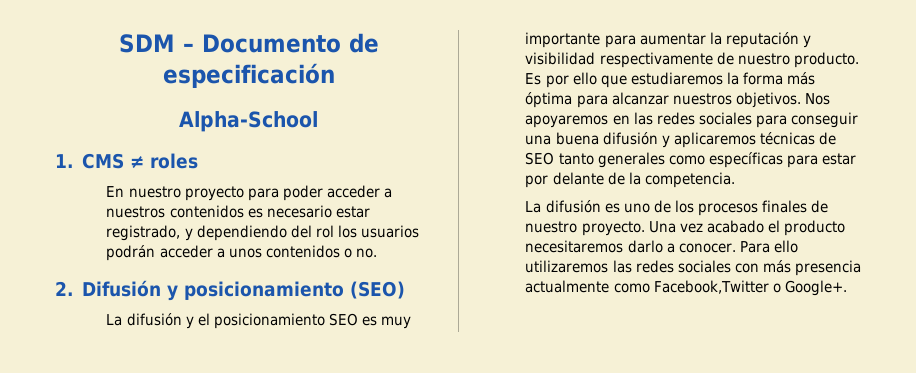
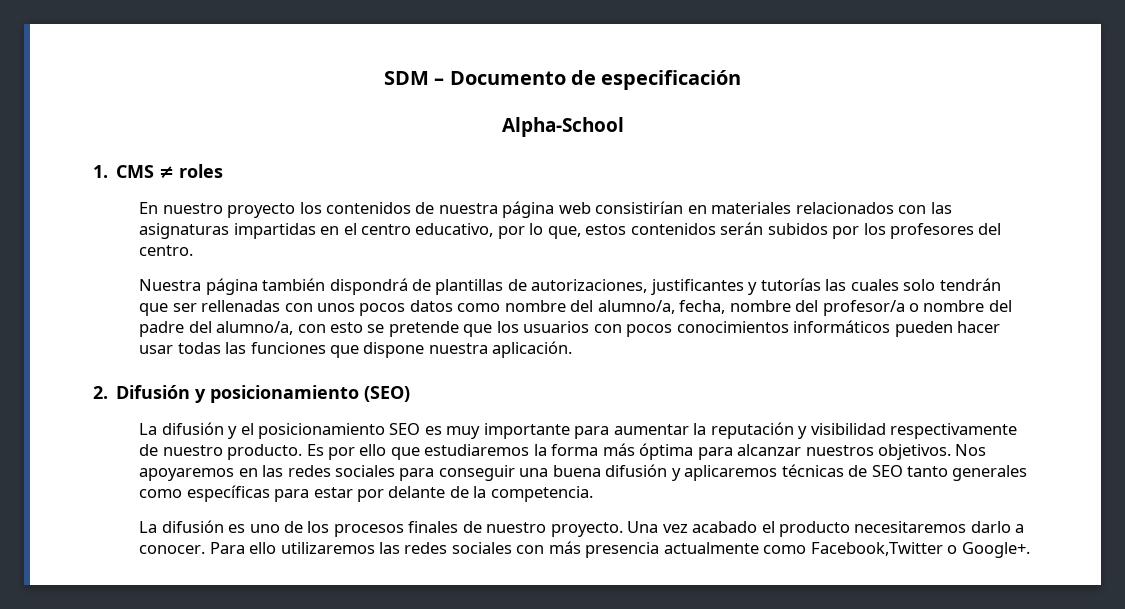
[247,185,392,201] [106,205,370,218] [106,225,419,241] [106,245,377,261] para poder acceder a nuestros contenidos es necesario estar registrado, y dependiendo del rol los usuarios podrán acceder a unos contenidos o no. -> [299,201,952,218] [139,222,1002,239] [139,245,194,256] [139,278,1001,295] [139,300,1012,316] [139,320,1000,337] [139,341,573,358] los contenidos de nuestra página web consistirían en materiales relacionados con las asignaturas impartidas en el centro educativo, por lo que, estos contenidos serán subidos por los profesores del centro. // Nuestra página también dispondrá de plantillas de autorizaciones, justificantes y tutorías las cuales solo tendrán que ser rellenadas con unos pocos datos como nombre del alumno/a, fecha, nombre del profesor/a o nombre del padre del alumno/a, con esto se pretende que los usuarios con pocos conocimientos informáticos pueden hacer usar todas las funciones que dispone nuestra aplicación.

